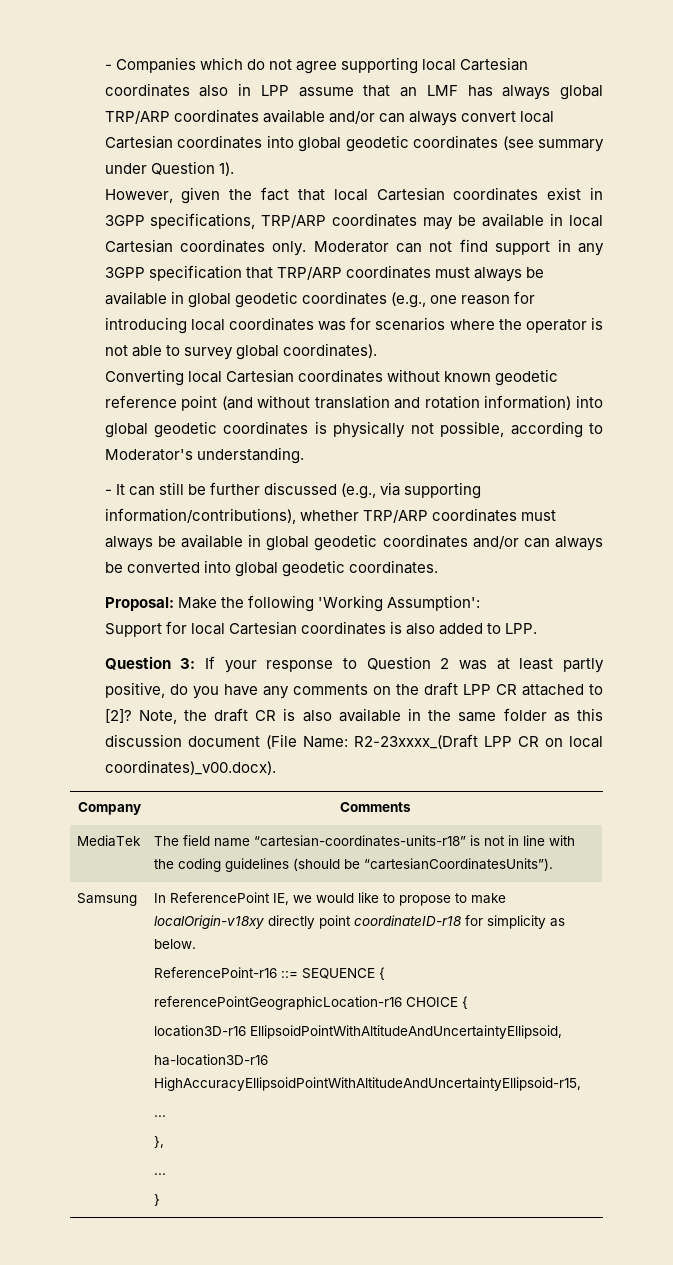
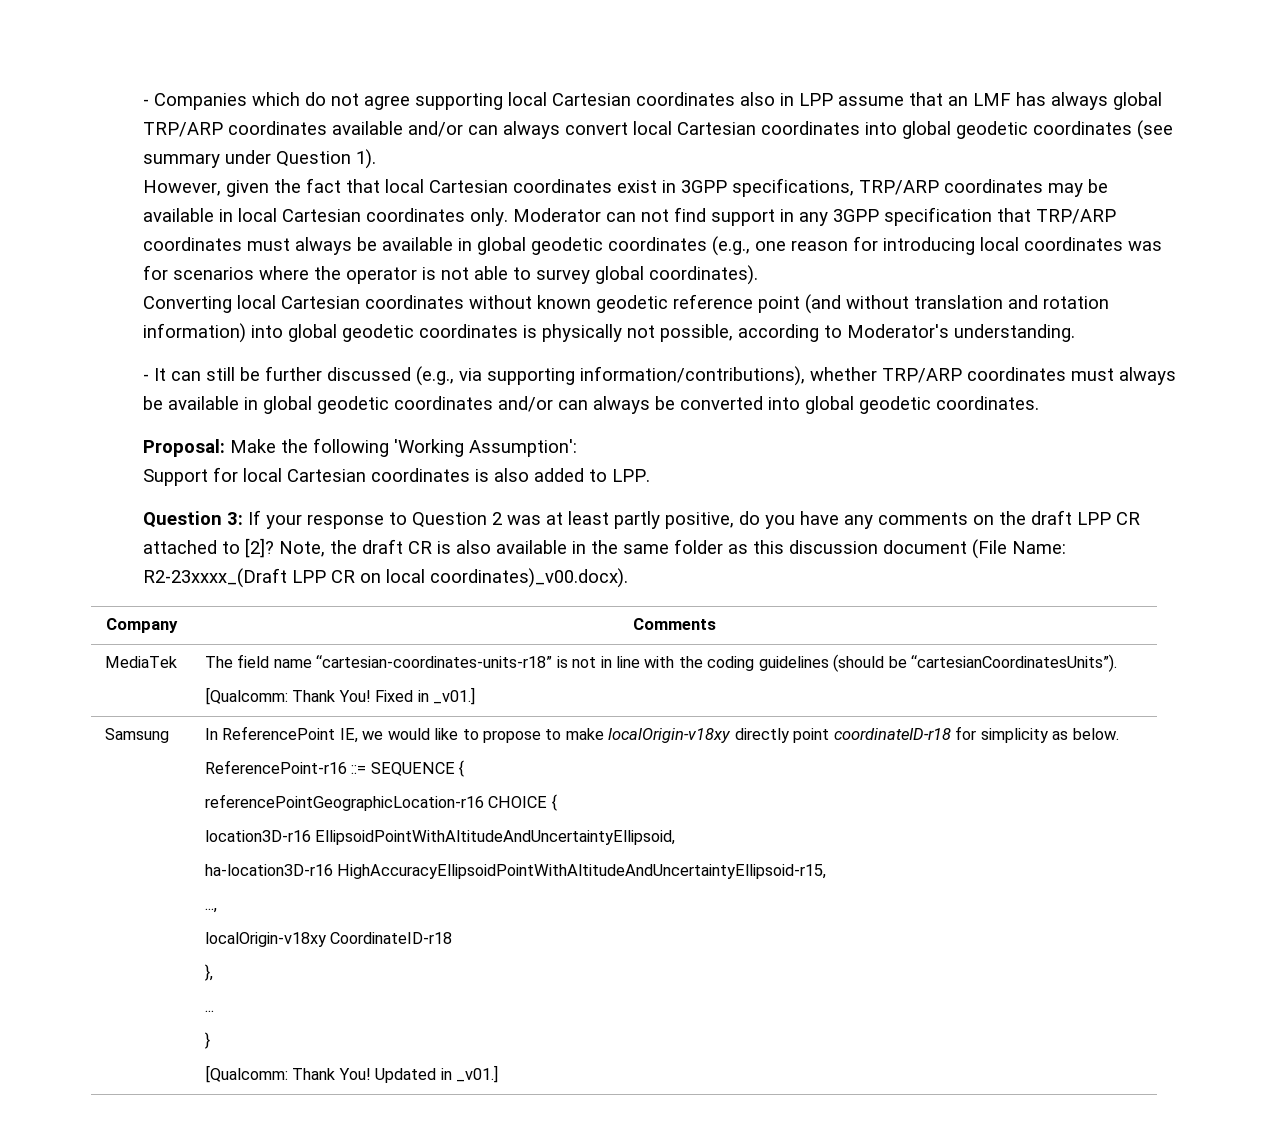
(553, 864) none -> [204,687,476,705] // [Qualcomm: Thank You! Fixed in _v01.]
[153,1115,166,1117] ... -> [204,908,217,913] [204,932,453,947] ..., // localOrigin-v18xy CoordinateID-r18
(160, 1200) none -> [204,1065,499,1083] // [Qualcomm: Thank You! Updated in _v01.]

